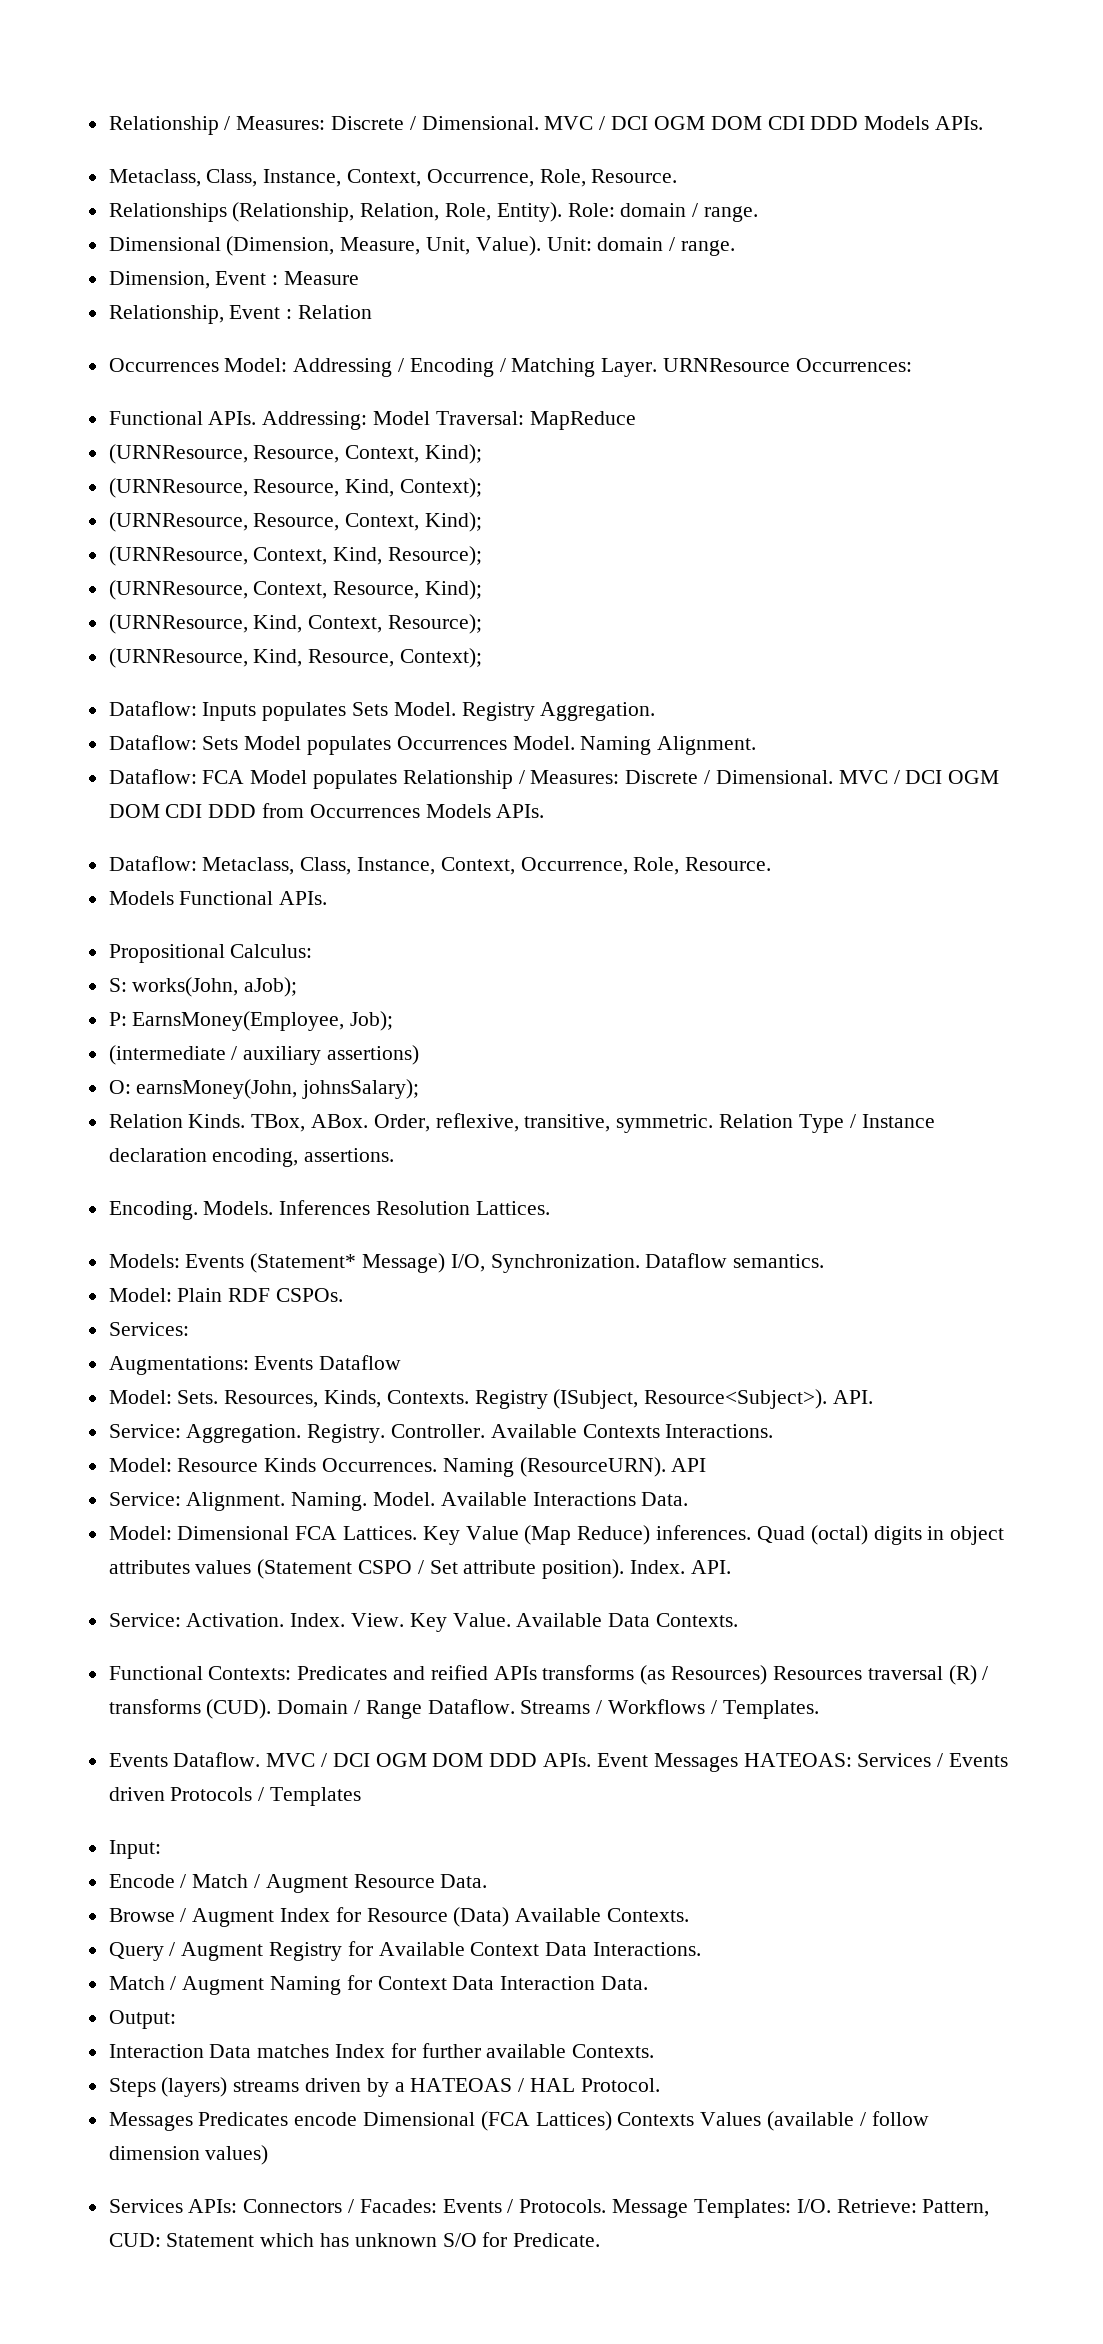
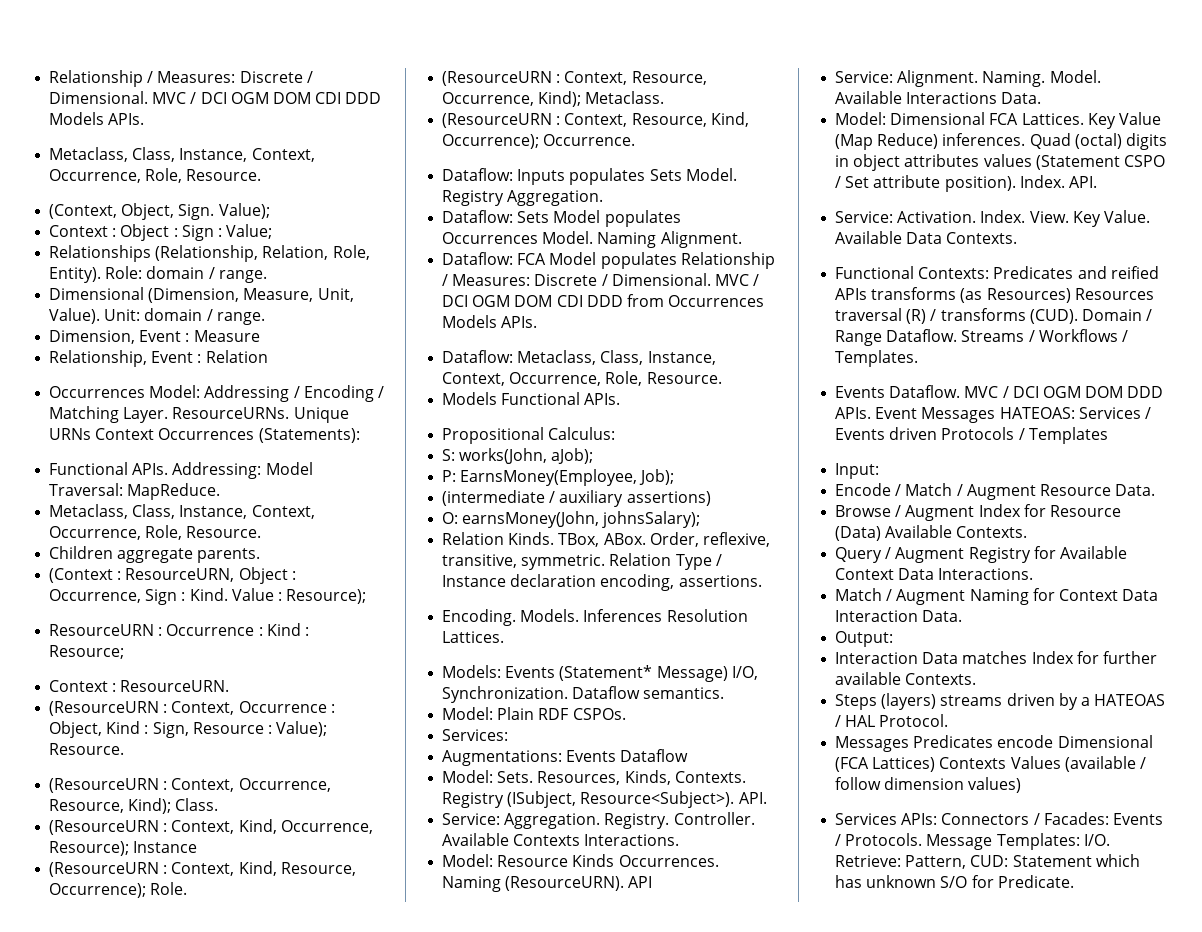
(678, 176) none -> [49,203,270,220] [49,224,273,241] // (Context, Object, Sign. Value); // Context : Object : Sign : Value;
[663,358,912,372] URNResource Occurrences: -> [172,407,349,423] [49,428,360,443] ResourceURNs. Unique URNs Context Occurrences (Statements):
[529,411,636,430] [108,444,483,464] [108,478,483,498] [108,512,483,532] [108,546,483,566] [108,580,483,600] [108,614,483,634] [108,648,483,668] MapReduce // (URNResource, Resource, Context, Kind); // (URNResource, Resource, Kind, Context); // (URNResource, Resource, Context, Kind); // (URNResource, Context, Kind, Resource); // (URNResource, Context, Resource, Kind); // (URNResource, Kind, Context, Resource); // (URNResource, Kind, Resource, Context); -> [127,483,221,500] [49,504,315,519] [49,525,262,540] [49,546,261,563] [49,567,296,584] [49,588,367,605] [49,623,309,636] [49,645,125,659] [49,680,230,692] [49,701,335,716] [49,721,328,738] [49,743,125,755] [49,778,331,793] [49,798,219,814] [49,819,373,835] [49,841,198,856] [49,861,356,877] [49,882,188,898] [442,71,707,86] [442,91,665,107] [442,112,749,128] [442,134,636,149] MapReduce. // Metaclass, Class, Instance, Context, Occurrence, Role, Resource. // Children aggregate parents. // (Context : ResourceURN, Object : Occurrence, Sign : Kind. Value : Resource); // ResourceURN : Occurrence : Kind : Resource; // Context : ResourceURN. // (ResourceURN : Context, Occurrence : Object, Kind : Sign, Resource : Value); Resource. // (ResourceURN : Context, Occurrence, Resource, Kind); Class. // (ResourceURN : Context, Kind, Occurrence, Resource); Instance // (ResourceURN : Context, Kind, Resource, Occurrence); Role. // (ResourceURN : Context, Resource, Occurrence, Kind); Metaclass. // (ResourceURN : Context, Resource, Kind, Occurrence); Occurrence.

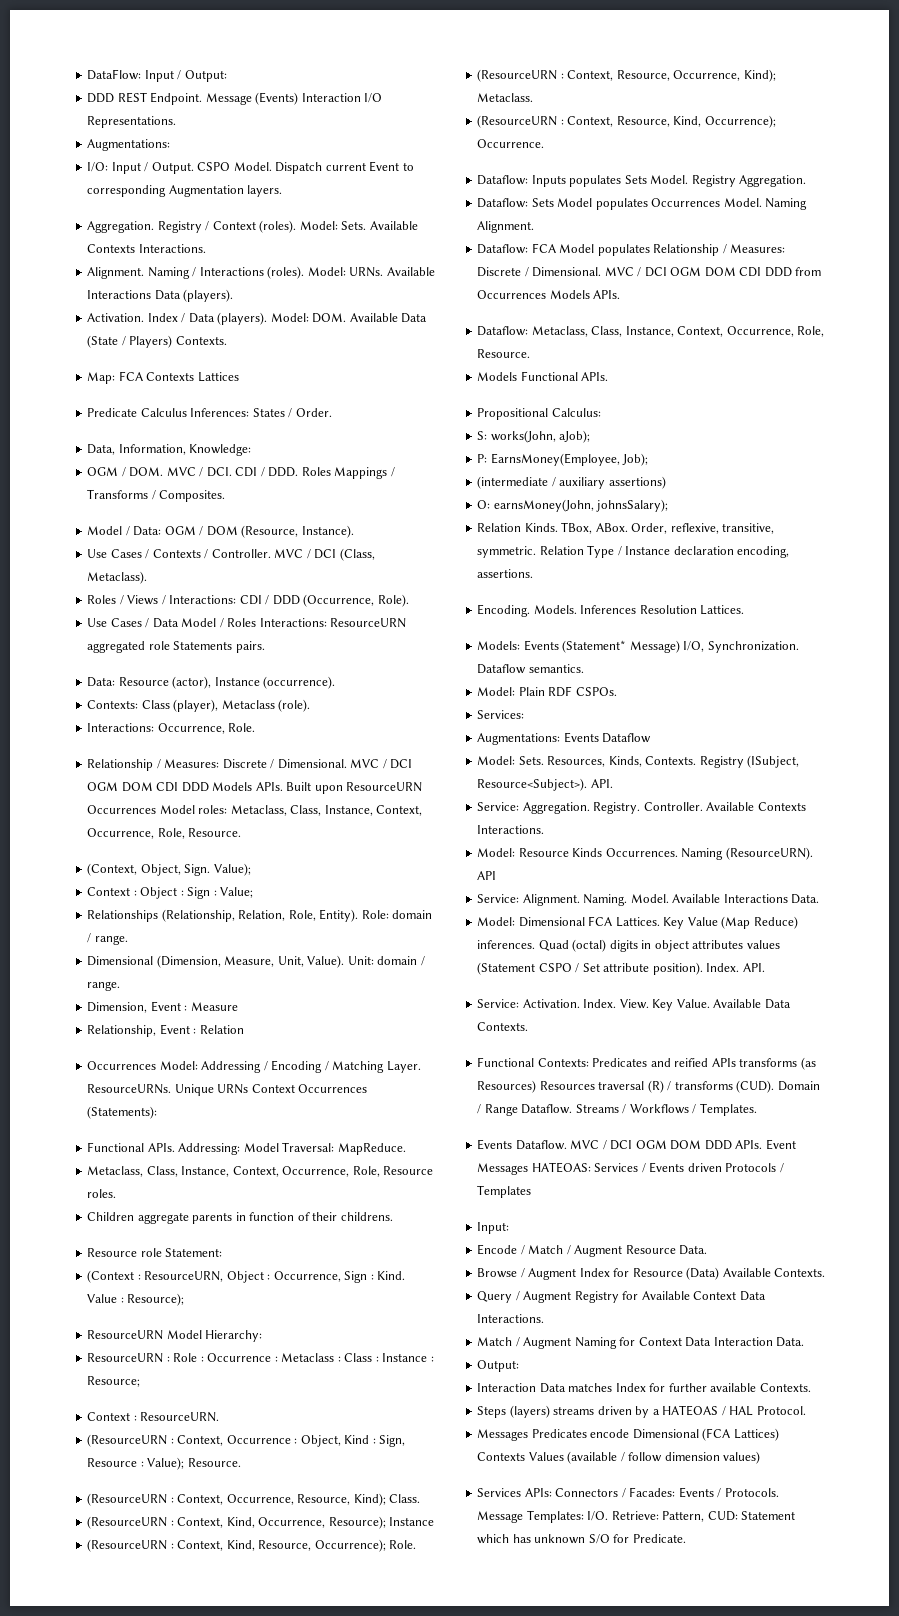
(49, 78) none -> [87,69,227,82] [87,92,383,105] [87,116,177,128] [87,139,171,151] [87,161,414,174] [87,185,283,197] [87,220,418,233] [87,244,206,253] [87,266,435,279] [87,289,234,302] [87,312,428,325] [87,335,227,348] [87,371,239,384] [87,408,332,418] [87,444,252,456] [87,467,395,479] [87,489,226,502] [87,525,354,538] [87,548,375,561] [87,571,148,584] [87,594,409,607] [87,618,407,628] [87,641,265,653] [87,676,336,689] [87,699,311,712] [87,723,256,734] DataFlow: Input / Output: // DDD REST Endpoint. Message (Events) Interaction I/O Representations. // Augmentations: // I/O: Input / Output. CSPO Model. Dispatch current Event to corresponding Augmentation layers. // Aggregation. Registry / Context (roles). Model: Sets. Available Contexts Interactions. // Alignment. Naming / Interactions (roles). Model: URNs. Available Interactions Data (players). // Activation. Index / Data (players). Model: DOM. Available Data (State / Players) Contexts. // Map: FCA Contexts Lattices // Predicate Calculus Inferences: States / Order. // Data, Information, Knowledge: // OGM / DOM. MVC / DCI. CDI / DDD. Roles Mappings / Transforms / Composites. // Model / Data: OGM / DOM (Resource, Instance). // Use Cases / Contexts / Controller. MVC / DCI (Class, Metaclass). // Roles / Views / Interactions: CDI / DDD (Occurrence, Role). // Use Cases / Data Model / Roles Interactions: ResourceURN aggregated role Statements pairs. // Data: Resource (actor), Instance (occurrence). // Contexts: Class (player), Metaclass (role). // Interactions: Occurrence, Role. //
(145, 119) // -> [286,782,423,794] [87,805,228,814] Built upon ResourceURN Occurrences Model roles:
[186,526,262,538] Resource. -> [383,1166,434,1175] [87,1189,117,1198] Resource roles.
[197,548,261,563] parents. -> [192,1212,393,1224] [87,1248,223,1257] parents in function of their childrens. // Resource role Statement:
[158,623,301,636] : Occurrence : Kind -> [166,1330,263,1342] [87,1353,428,1363] Model Hierarchy: // ResourceURN : Role : Occurrence : Metaclass : Class : Instance

